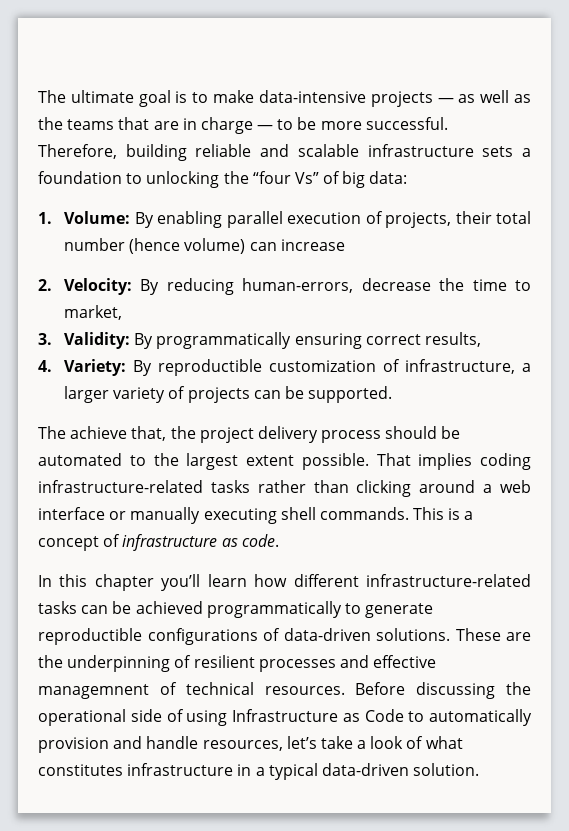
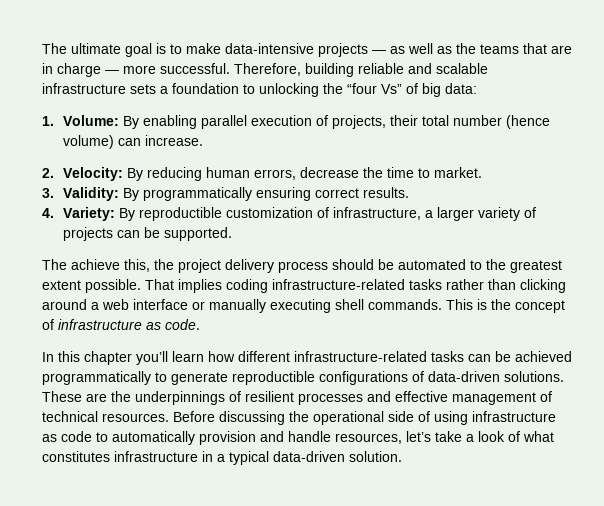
[277,117,317,130] to be -> (119, 72) none
[280,239,345,251] increase -> [145,135,204,146] increase.
[242,278,354,293] human-errors, -> [206,167,297,180] human errors,
[64,305,123,320] market, -> [434,167,483,178] market.
[424,332,481,347] results, -> [363,187,410,198] results.
[131,426,167,441] that, -> [124,259,150,272] this,
[186,453,239,470] largest -> [510,260,562,273] greatest
[464,511,474,520] a -> [491,299,511,310] the
[67,655,171,672] underpinning -> [135,391,225,405] underpinnings
[38,684,149,699] managemnent -> [452,392,536,405] management
[232,709,404,722] Infrastructure as Code -> [472,411,556,422] [42,431,92,442] infrastructure as code

